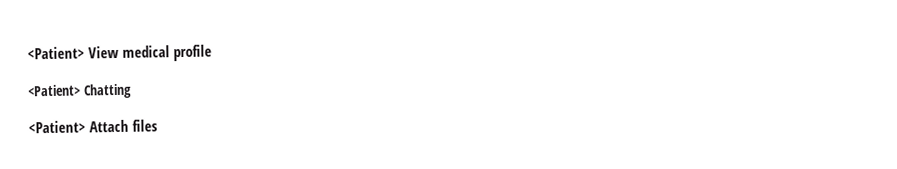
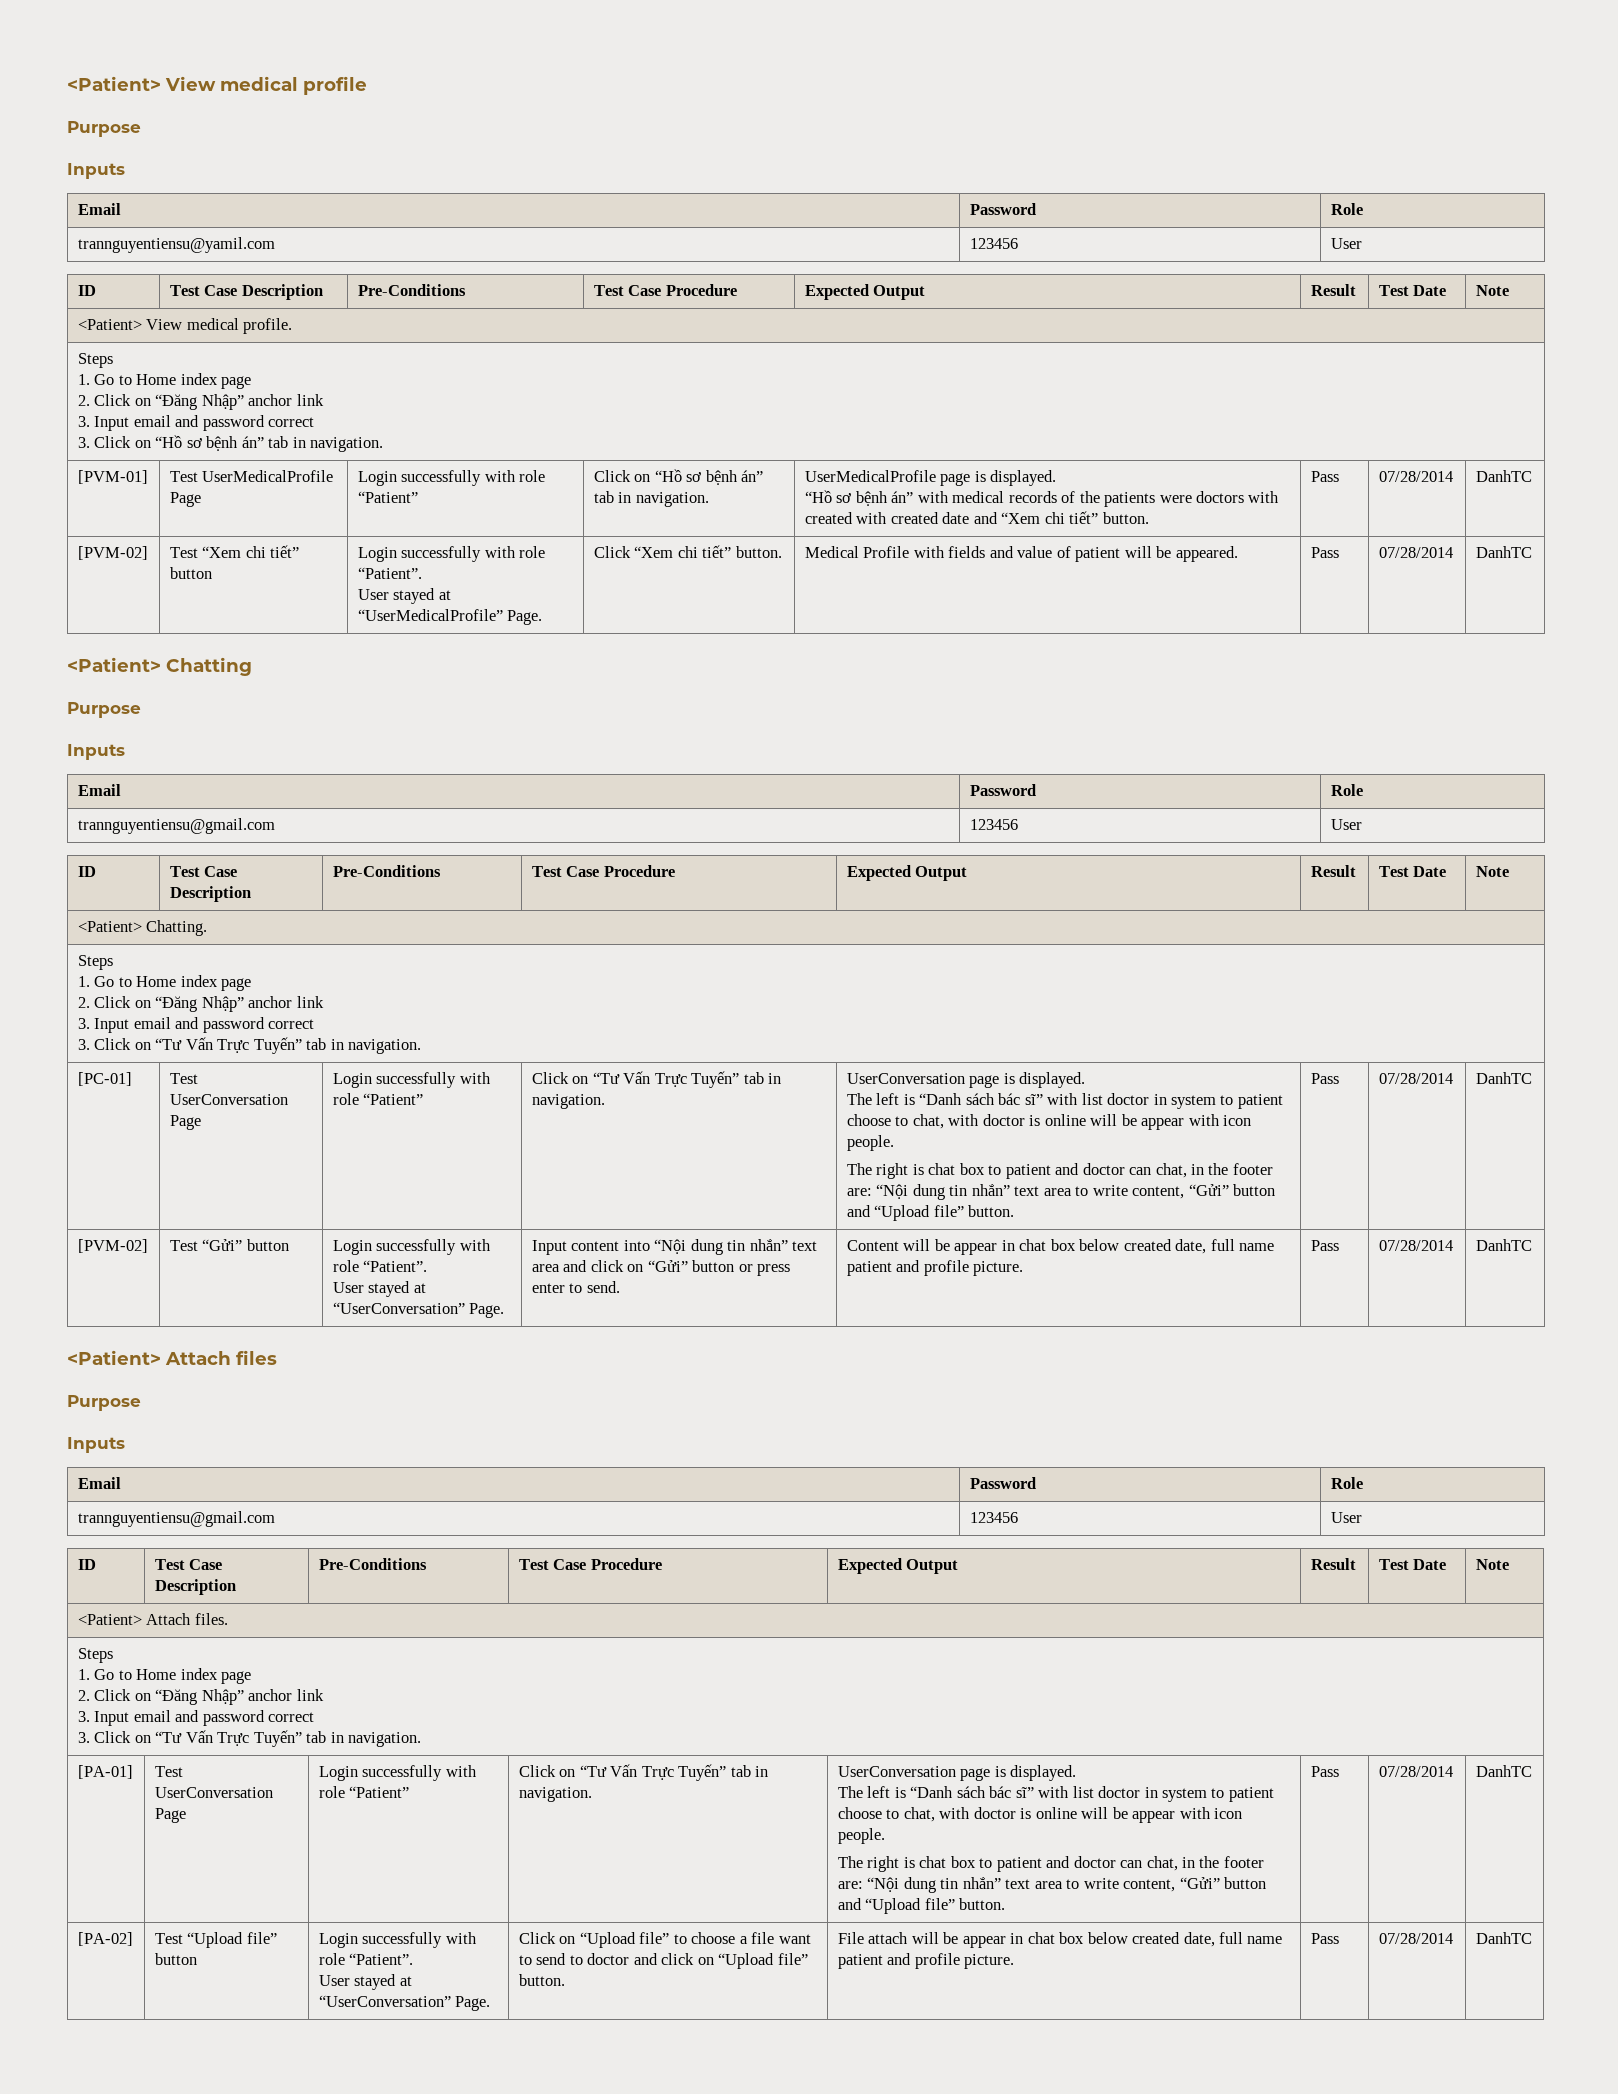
[27,83,132,99] [28,119,159,134] <Patient> Chatting // <Patient> Attach files -> [67,121,141,137] [67,163,125,179] [77,203,121,215] [969,203,1036,215] [1330,203,1363,215] [77,237,275,253] [969,238,1018,249] [1330,238,1362,249] [77,285,96,296] [169,284,323,300] [357,284,466,296] [593,284,737,296] [804,284,926,300] [1310,284,1356,296] [1378,285,1447,296] [1475,285,1509,296] [77,318,293,334] [77,353,113,368] [77,373,252,389] [77,394,324,410] [77,415,315,431] [77,435,384,452] [77,470,148,484] [169,470,334,482] [169,492,201,507] [357,470,546,486] [357,491,418,503] [593,469,764,485] [593,491,709,507] [804,470,1057,486] [804,490,1280,507] [804,511,1149,524] [1310,471,1339,482] [1378,471,1453,482] [1475,470,1532,482] [77,546,148,560] [169,545,300,558] [169,567,212,579] [357,546,546,562] [357,567,422,579] [357,588,451,604] [357,609,543,625] [593,545,782,558] [804,546,1238,562] [1310,547,1339,558] [1378,547,1453,558] [1475,546,1532,558] [67,657,252,676] [67,702,141,718] [67,744,125,760] [77,784,121,796] [969,784,1036,796] [1330,784,1363,796] [77,818,275,834] [969,819,1018,830] [1330,819,1362,830] [77,866,96,877] [169,866,238,877] [169,886,251,902] [332,865,441,877] [531,865,675,877] [846,865,968,881] [1310,865,1356,877] [1378,866,1447,877] [1475,866,1509,877] [77,920,208,936] [77,955,113,970] [77,975,252,991] [77,996,324,1012] [77,1017,315,1033] [77,1037,422,1054] [77,1072,132,1086] [169,1073,198,1084] [169,1094,288,1105] [169,1115,201,1130] [332,1072,491,1088] [332,1093,424,1105] [531,1071,782,1088] [531,1094,605,1109] [846,1072,1086,1088] [846,1093,1283,1109] [846,1114,1251,1130] [846,1135,894,1151] [846,1163,1273,1179] [846,1184,1275,1200] [846,1205,1015,1221] [1310,1073,1339,1084] [1378,1073,1453,1084] [1475,1072,1532,1084] [77,1239,148,1253] [169,1239,289,1251] [332,1239,491,1255] [332,1260,428,1272] [332,1281,426,1297] [332,1302,505,1318] [531,1239,818,1255] [531,1260,791,1276] [531,1281,620,1293] [846,1239,1274,1255] [846,1260,1024,1276] [1310,1240,1339,1251] [1378,1240,1453,1251] [1475,1239,1532,1251] [67,1350,277,1365] [67,1395,141,1411] [67,1437,125,1453] [77,1477,121,1489] [969,1477,1036,1489] [1330,1477,1363,1489] [77,1511,275,1527] [969,1512,1018,1523] [1330,1512,1362,1523] [77,1559,96,1570] [154,1559,223,1570] [154,1579,236,1595] [318,1558,427,1570] [518,1558,662,1570] [837,1558,959,1574] [1310,1558,1356,1570] [1378,1559,1447,1570] [1475,1559,1509,1570] [77,1613,228,1625] [77,1648,113,1663] [77,1668,252,1684] [77,1689,324,1705] [77,1710,315,1726] [77,1730,422,1747] [77,1765,133,1779] [154,1766,183,1777] [154,1787,273,1798] [154,1808,186,1823] [318,1765,477,1781] [318,1786,410,1798] [518,1764,769,1781] [518,1787,592,1802] [837,1765,1077,1781] [837,1786,1274,1802] [837,1807,1242,1823] [837,1828,885,1844] [837,1856,1264,1872] [837,1877,1266,1893] [837,1898,1006,1914] [1310,1766,1339,1777] [1378,1766,1453,1777] [1475,1765,1532,1777] [77,1932,133,1946] [154,1932,277,1948] [154,1953,197,1965] [318,1932,477,1948] [318,1953,414,1965] [318,1974,412,1990] [318,1995,491,2011] [518,1932,811,1948] [518,1953,808,1969] [518,1974,565,1986] [837,1932,1283,1948] [837,1953,1015,1969] [1310,1933,1339,1944] [1378,1933,1453,1944] [1475,1932,1532,1944] Purpose // Inputs // Email | Password | Role // trannguyentiensu@yamil.com | 123456 | User // ID | Test Case Description | Pre-Conditions | Test Case Procedure | Expected Output | Result | Test Date | Note // <Patient> View medical profile. // Steps // 1. Go to Home index page // 2. Click on “Đăng Nhập” anchor link // 3. Input email and password correct // 3. Click on “Hồ sơ bệnh án” tab in navigation. // [PVM-01] | Test UserMedicalProfile Page | Login successfully with role “Patient” | Click on “Hồ sơ bệnh án” tab in navigation. | UserMedicalProfile page is displayed. // “Hồ sơ bệnh án” with medical records of the patients were doctors with created with created date and “Xem chi tiết” button. | Pass | 07/28/2014 | DanhTC // [PVM-02] | Test “Xem chi tiết” button | Login successfully with role “Patient”. // User stayed at “UserMedicalProfile” Page. | Click “Xem chi tiết” button. | Medical Profile with fields and value of patient will be appeared. | Pass | 07/28/2014 | DanhTC // <Patient> Chatting // Purpose // Inputs // Email | Password | Role // trannguyentiensu@gmail.com | 123456 | User // ID | Test Case Description | Pre-Conditions | Test Case Procedure | Expected Output | Result | Test Date | Note // <Patient> Chatting. // Steps // 1. Go to Home index page // 2. Click on “Đăng Nhập” anchor link // 3. Input email and password correct // 3. Click on “Tư Vấn Trực Tuyến” tab in navigation. // [PC-01] | Test UserConversation Page | Login successfully with role “Patient” | Click on “Tư Vấn Trực Tuyến” tab in navigation. | UserConversation page is displayed. // The left is “Danh sách bác sĩ” with list doctor in system to patient choose to chat, with doctor is online will be appear with icon people. // The right is chat box to patient and doctor can chat, in the footer are: “Nội dung tin nhắn” text area to write content, “Gửi” button and “Upload file” button. | Pass | 07/28/2014 | DanhTC // [PVM-02] | Test “Gửi” button | Login successfully with role “Patient”. // User stayed at “UserConversation” Page. | Input content into “Nội dung tin nhắn” text area and click on “Gửi” button or press enter to send. | Content will be appear in chat box below created date, full name patient and profile picture. | Pass | 07/28/2014 | DanhTC // <Patient> Attach files // Purpose // Inputs // Email | Password | Role // trannguyentiensu@gmail.com | 123456 | User // ID | Test Case Description | Pre-Conditions | Test Case Procedure | Expected Output | Result | Test Date | Note // <Patient> Attach files. // Steps // 1. Go to Home index page // 2. Click on “Đăng Nhập” anchor link // 3. Input email and password correct // 3. Click on “Tư Vấn Trực Tuyến” tab in navigation. // [PA-01] | Test UserConversation Page | Login successfully with role “Patient” | Click on “Tư Vấn Trực Tuyến” tab in navigation. | UserConversation page is displayed. // The left is “Danh sách bác sĩ” with list doctor in system to patient choose to chat, with doctor is online will be appear with icon people. // The right is chat box to patient and doctor can chat, in the footer are: “Nội dung tin nhắn” text area to write content, “Gửi” button and “Upload file” button. | Pass | 07/28/2014 | DanhTC // [PA-02] | Test “Upload file” button | Login successfully with role “Patient”. // User stayed at “UserConversation” Page. | Click on “Upload file” to choose a file want to send to doctor and click on “Upload file” button. | File attach will be appear in chat box below created date, full name patient and profile picture. | Pass | 07/28/2014 | DanhTC

